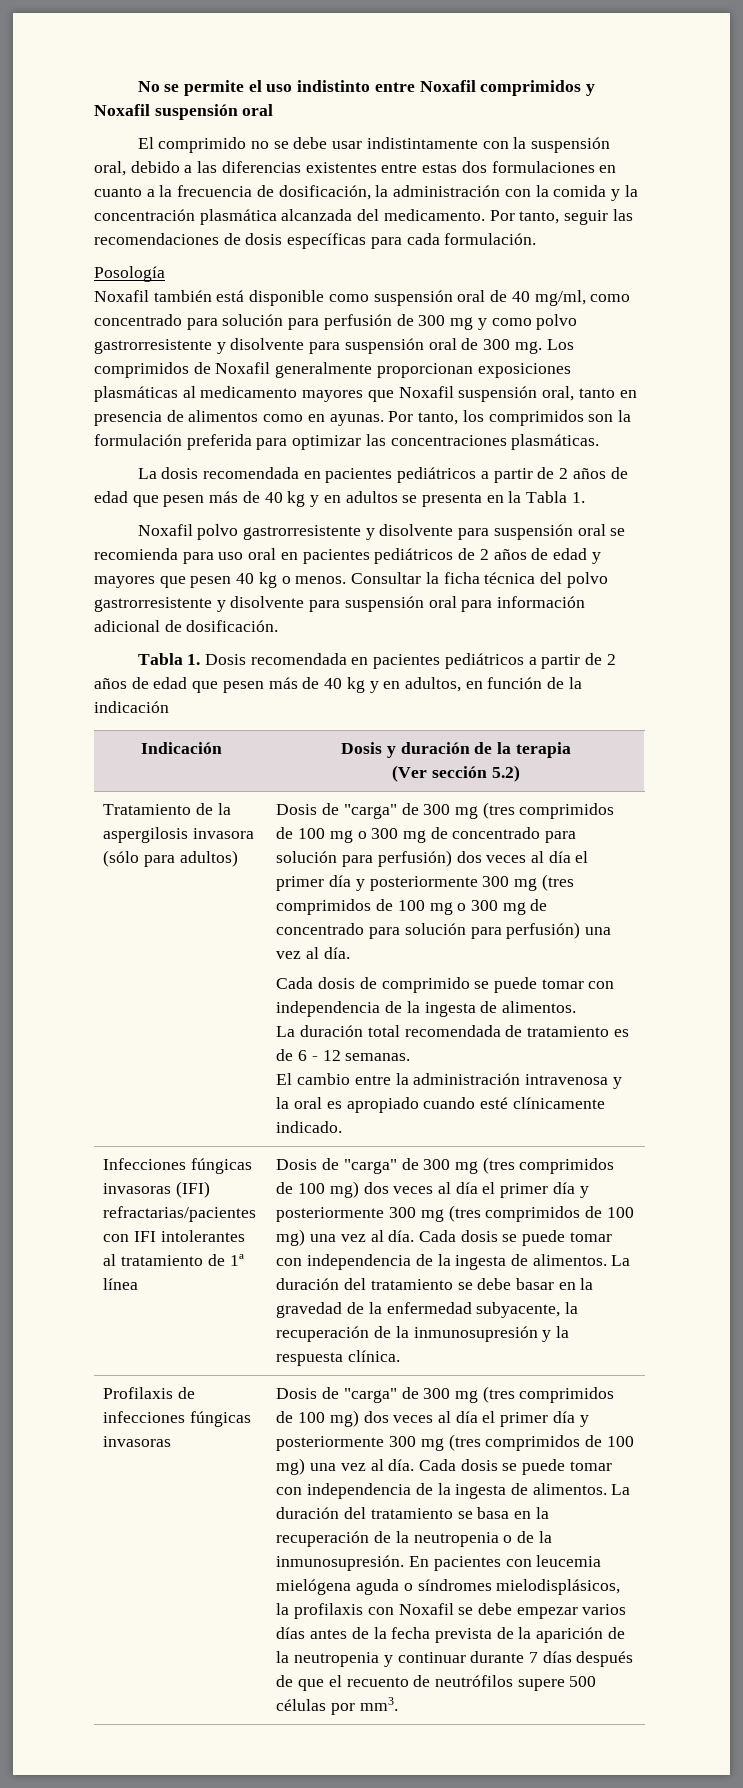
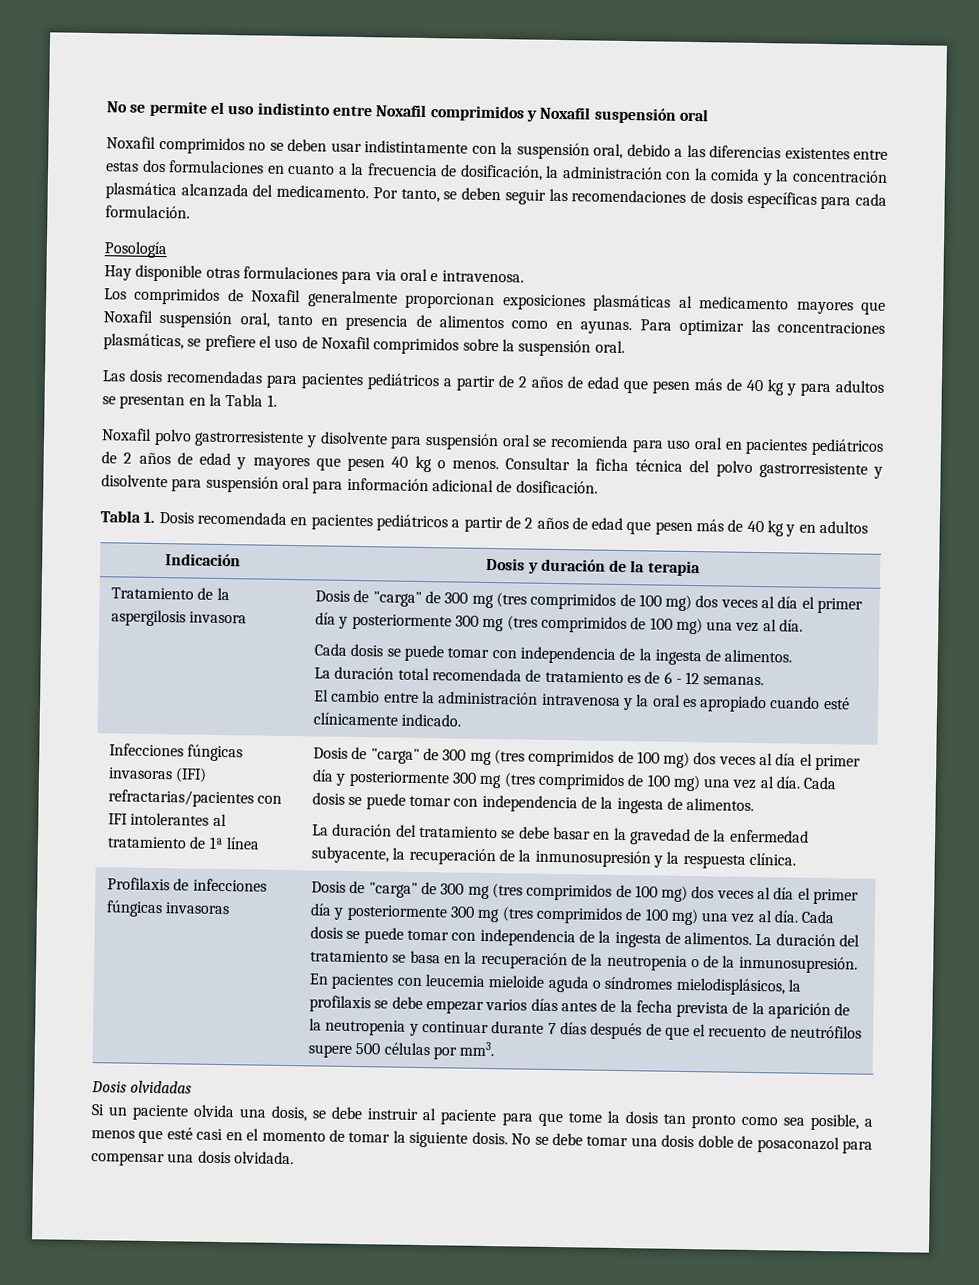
[137,137,247,153] El comprimido -> [106,136,245,155] Noxafil comprimidos
[293,137,328,149] debe -> [287,138,327,152] deben
(560, 217) none -> [443,187,502,201] se deben
[94,290,631,306] [94,314,578,330] [94,338,542,354] Noxafil también está disponible como suspensión oral de 40 mg/ml, como concentrado para solución para perfusión de 300 mg y como polvo gastrorresistente y disolvente para suspensión oral de 300 mg. -> [104,264,524,285] Hay disponible otras formulaciones para via oral e intravenosa. //
[388,410,631,426] [94,434,600,450] [137,467,321,479] Por tanto, los comprimidos son la formulación preferida para optimizar las concentraciones plasmáticas. // La dosis recomendada en -> [639,319,886,336] [103,333,625,357] [102,369,297,389] Para optimizar las concentraciones plasmáticas, se prefiere el uso de Noxafil comprimidos sobre la suspensión oral. // Las dosis recomendadas para
[323,495,341,503] en -> [800,382,831,397] para
[421,493,482,507] presenta -> [119,394,186,410] presentan
[404,677,582,692] [94,701,169,713] adultos, en función de la indicación -> [819,520,869,534] adultos
[392,765,520,782] // (Ver sección 5.2) -> (701, 568) none
[103,850,238,867] (sólo para adultos) -> (248, 617) none
[329,827,577,843] [276,850,452,867] mg o 300 mg de concentrado para solución para perfusión) -> [665,594,693,612] mg)
[429,899,548,915] [276,922,581,939] mg o 300 mg de concentrado para solución para perfusión) -> [675,617,703,635] mg)
[359,977,470,993] de comprimido -> (384, 650) none
(607, 1260) none -> (755, 804) //
[276,1579,352,1595] mielógena -> [488,975,546,988] mieloide
[367,1603,454,1615] con Noxafil -> (371, 1004) none
(398, 1704) none -> [91,1080,193,1094] [91,1104,873,1131] [91,1127,874,1154] [91,1150,294,1167] // Dosis olvidadas // Si un paciente olvida una dosis, se debe instruir al paciente para que tome la dosis tan pronto como sea posible, a menos que esté casi en el momento de tomar la siguiente dosis. No se debe tomar una dosis doble de posaconazol para compensar una dosis olvidada.

